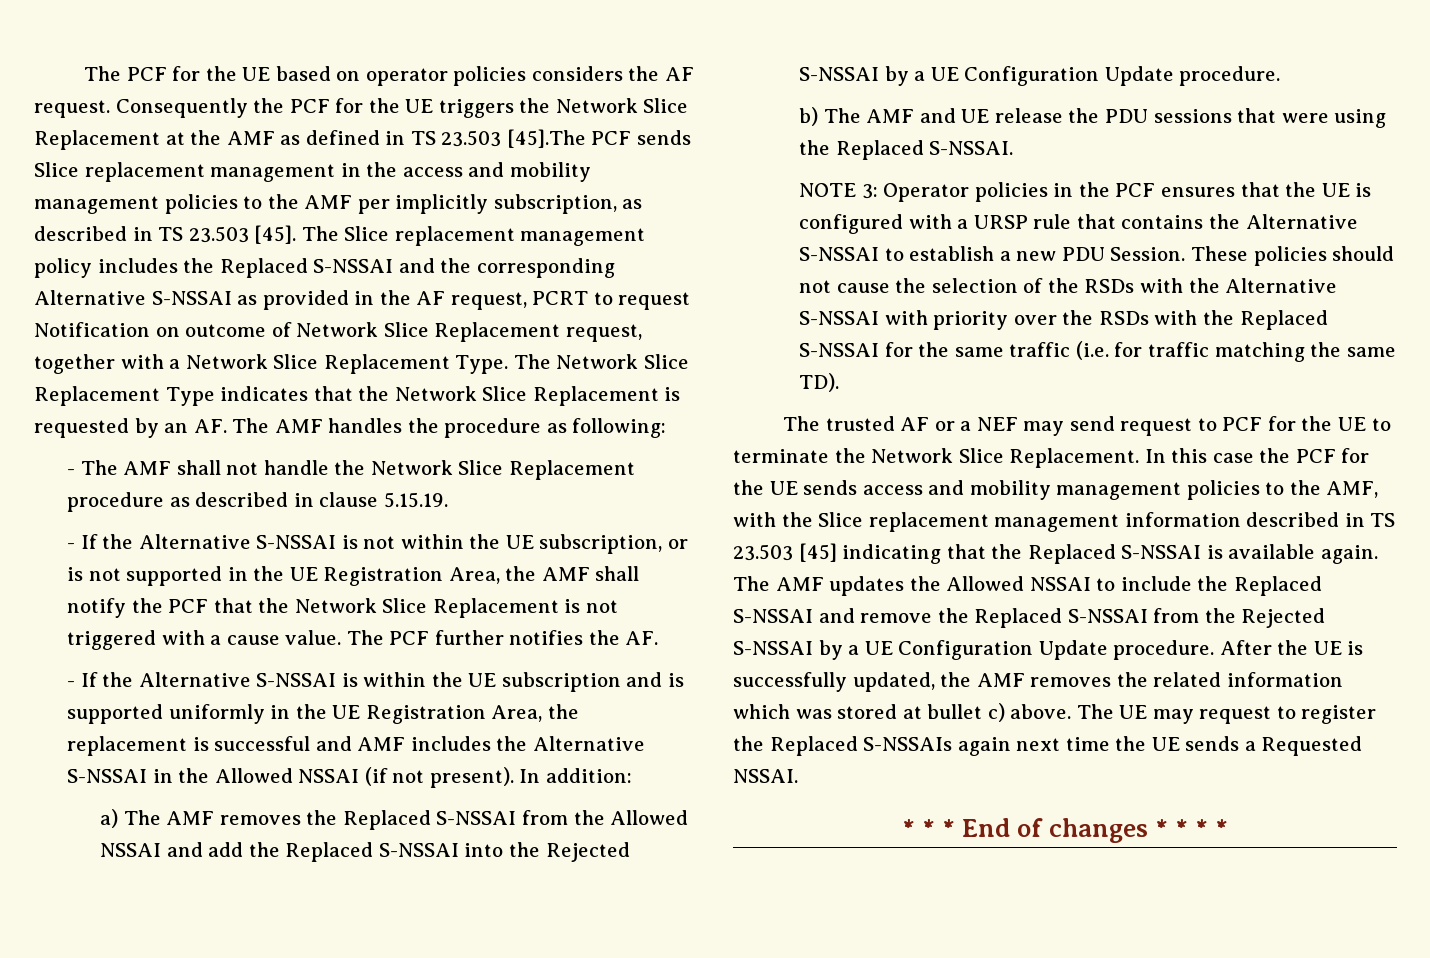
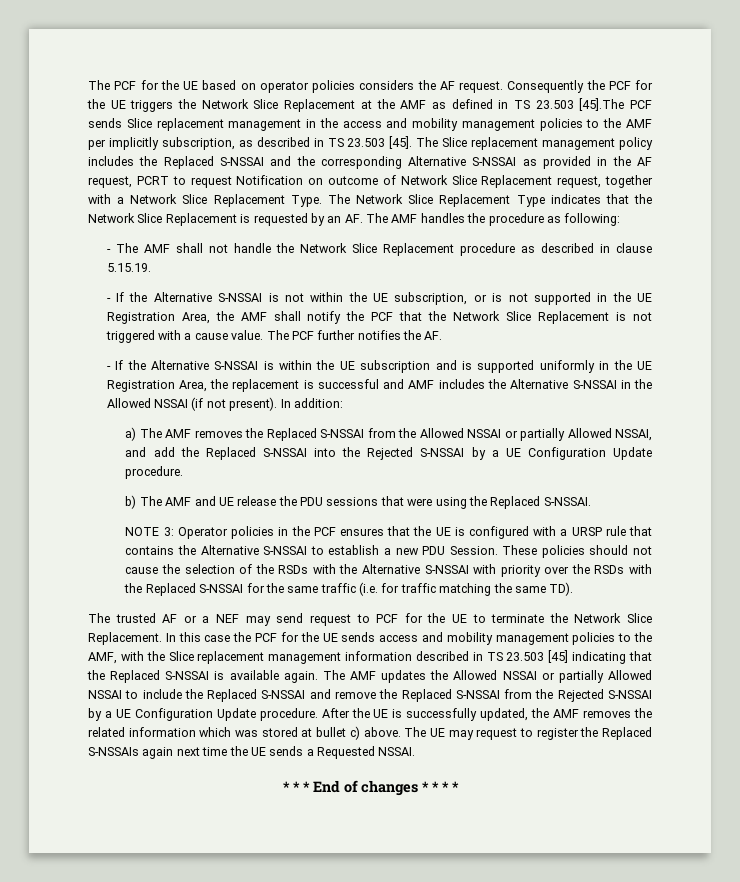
(162, 850) none -> [504,428,652,441] or partially Allowed NSSAI,
(1091, 584) none -> [541,670,653,683] [88,690,122,699] or partially Allowed NSSAI

